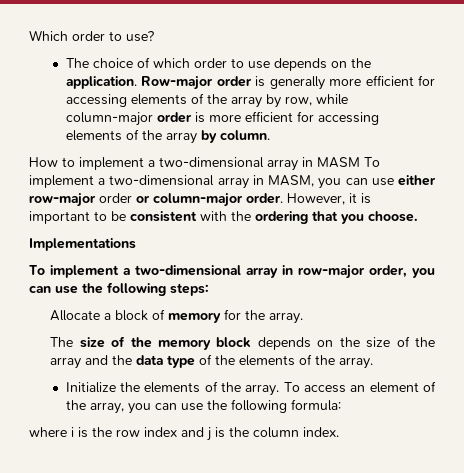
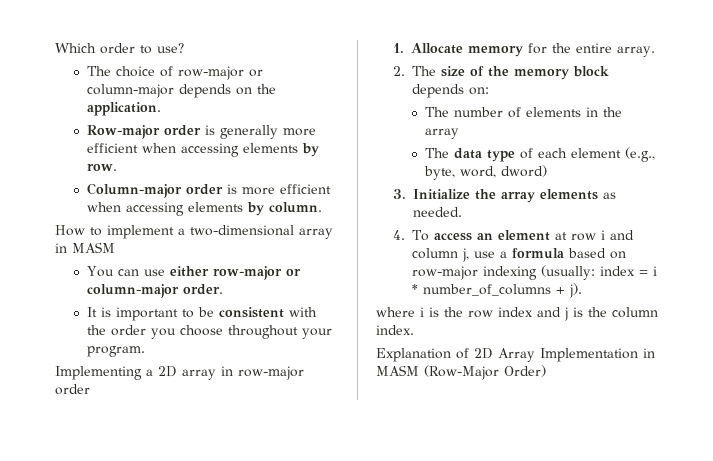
[152,58,270,69] which order to use -> [178,66,264,80] [87,84,175,98] row-major or column-major
(137, 82) none -> (162, 109) //
[418,75,435,86] [65,93,348,108] [65,112,153,126] for accessing elements of the array by row, while column-major -> [142,143,320,157] [87,164,118,171] [87,183,183,198] when accessing elements by row. // Column-major
[296,111,379,125] [65,129,197,144] for accessing elements of the array -> [87,202,244,216] when accessing elements
[364,157,380,167] [29,175,342,189] To implement a two-dimensional array in MASM, you -> [87,266,115,277] // You
[99,193,132,203] order -> (283, 273) none
[287,193,357,205] However, it -> [87,307,98,317] // It
[255,211,418,224] [29,238,136,251] [29,265,435,279] [29,282,209,296] [50,309,166,321] ordering that you choose. // Implementations // To implement a two-dimensional array in row-major order, you can use the following steps: // Allocate a block of -> [111,325,333,339] [87,346,146,357] [55,366,304,380] [55,384,90,395] [392,43,463,54] order you choose throughout your program. // Implementing a 2D array in row-major order // 1. Allocate
[269,312,304,324] array. // -> [575,43,655,57] [392,66,405,76] entire array. // 2.
[317,336,436,348] [50,355,133,369] on the size of the array and the -> [468,87,489,95] [424,107,622,118] [424,128,459,139] [424,148,449,158] on: // The number of elements in the array // The
[215,354,374,369] [65,381,436,396] [65,399,341,414] the elements of the array. // Initialize the elements of the array. To access an element of the array, you can use the following formula: -> [537,147,655,162] [423,165,547,180] [392,189,616,203] [412,207,462,217] [392,230,634,241] [411,248,626,262] [411,265,657,280] [411,283,582,298] each element (e.g., byte, word, dword) // 3. Initialize the array elements as needed. // 4. To access an element at row i and column j, use a formula based on row-major indexing (usually: index = i * number_of_columns + j).
(339, 432) none -> [376,348,655,362] [376,365,546,380] // Explanation of 2D Array Implementation in MASM (Row-Major Order)

